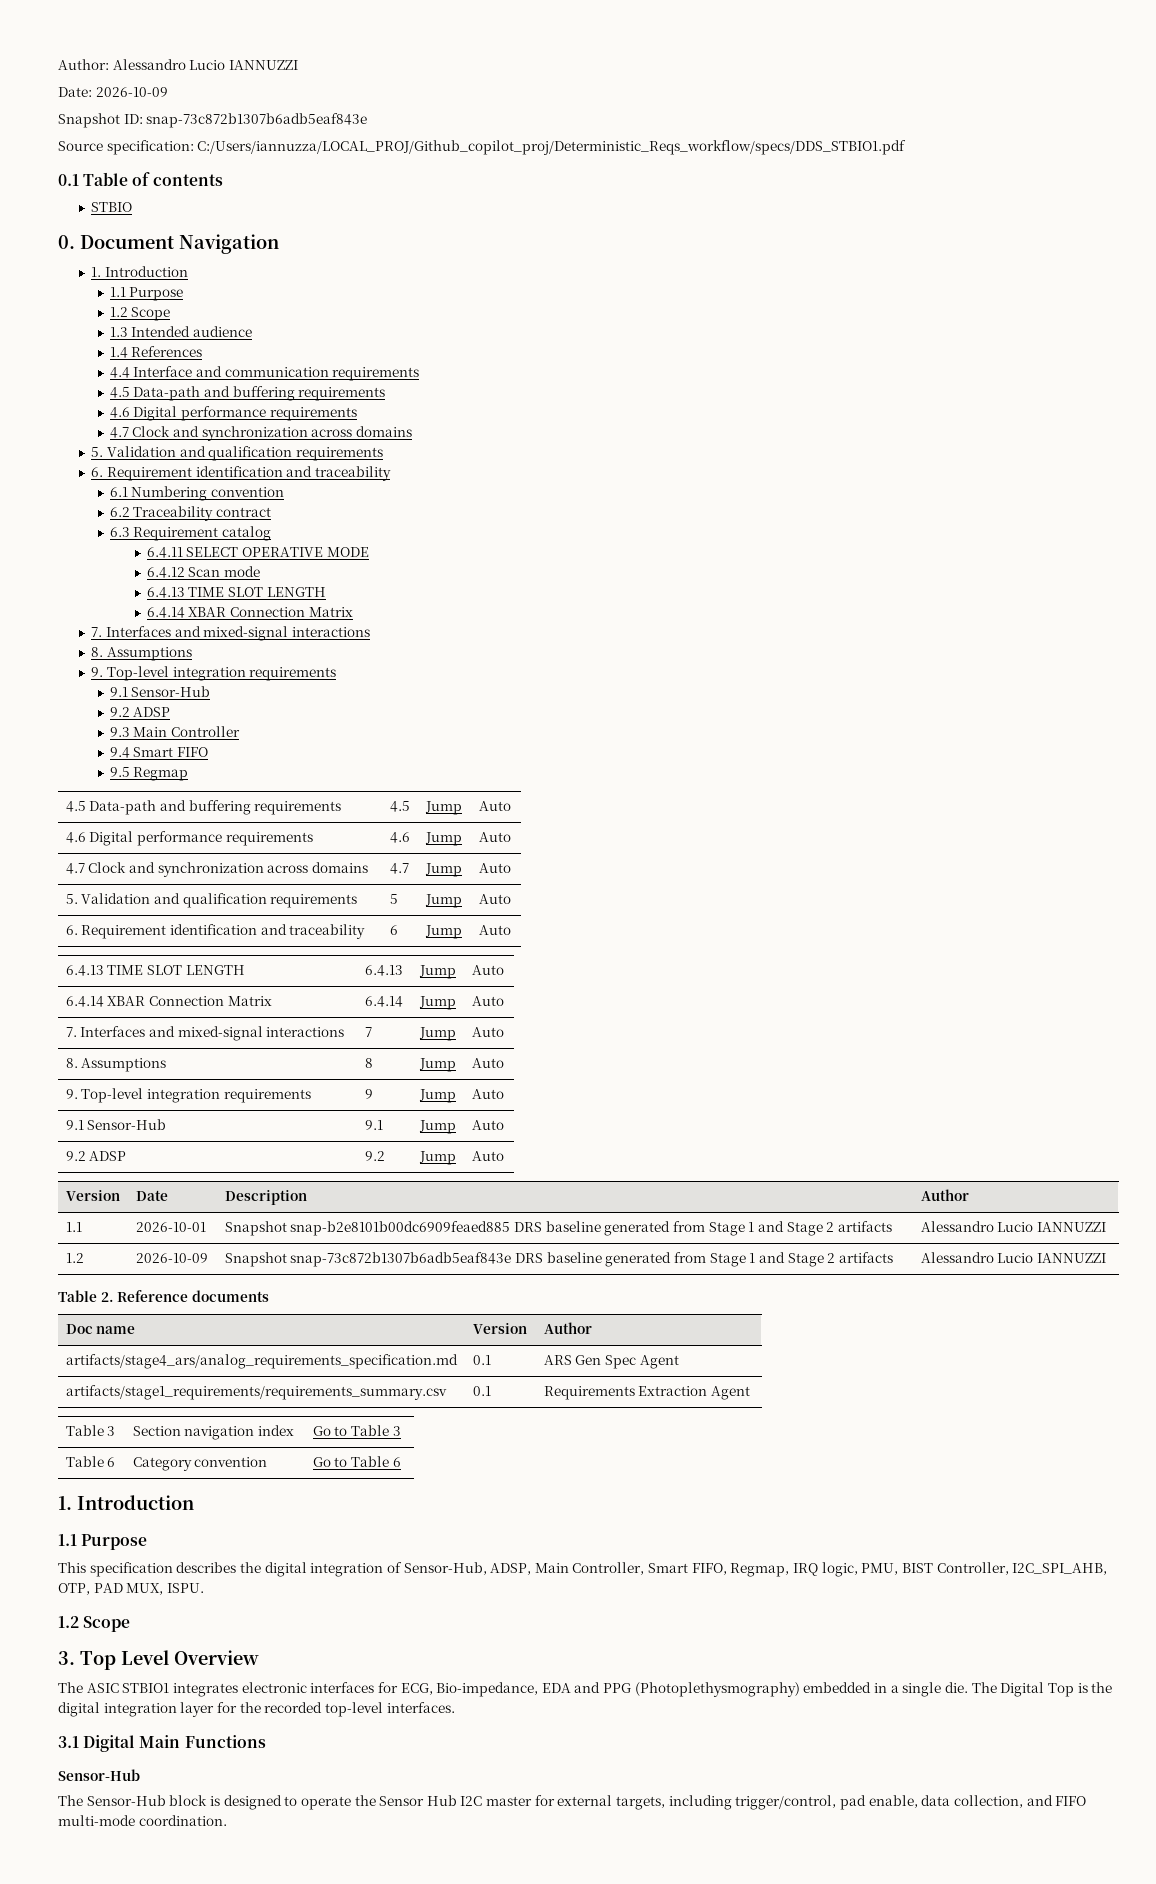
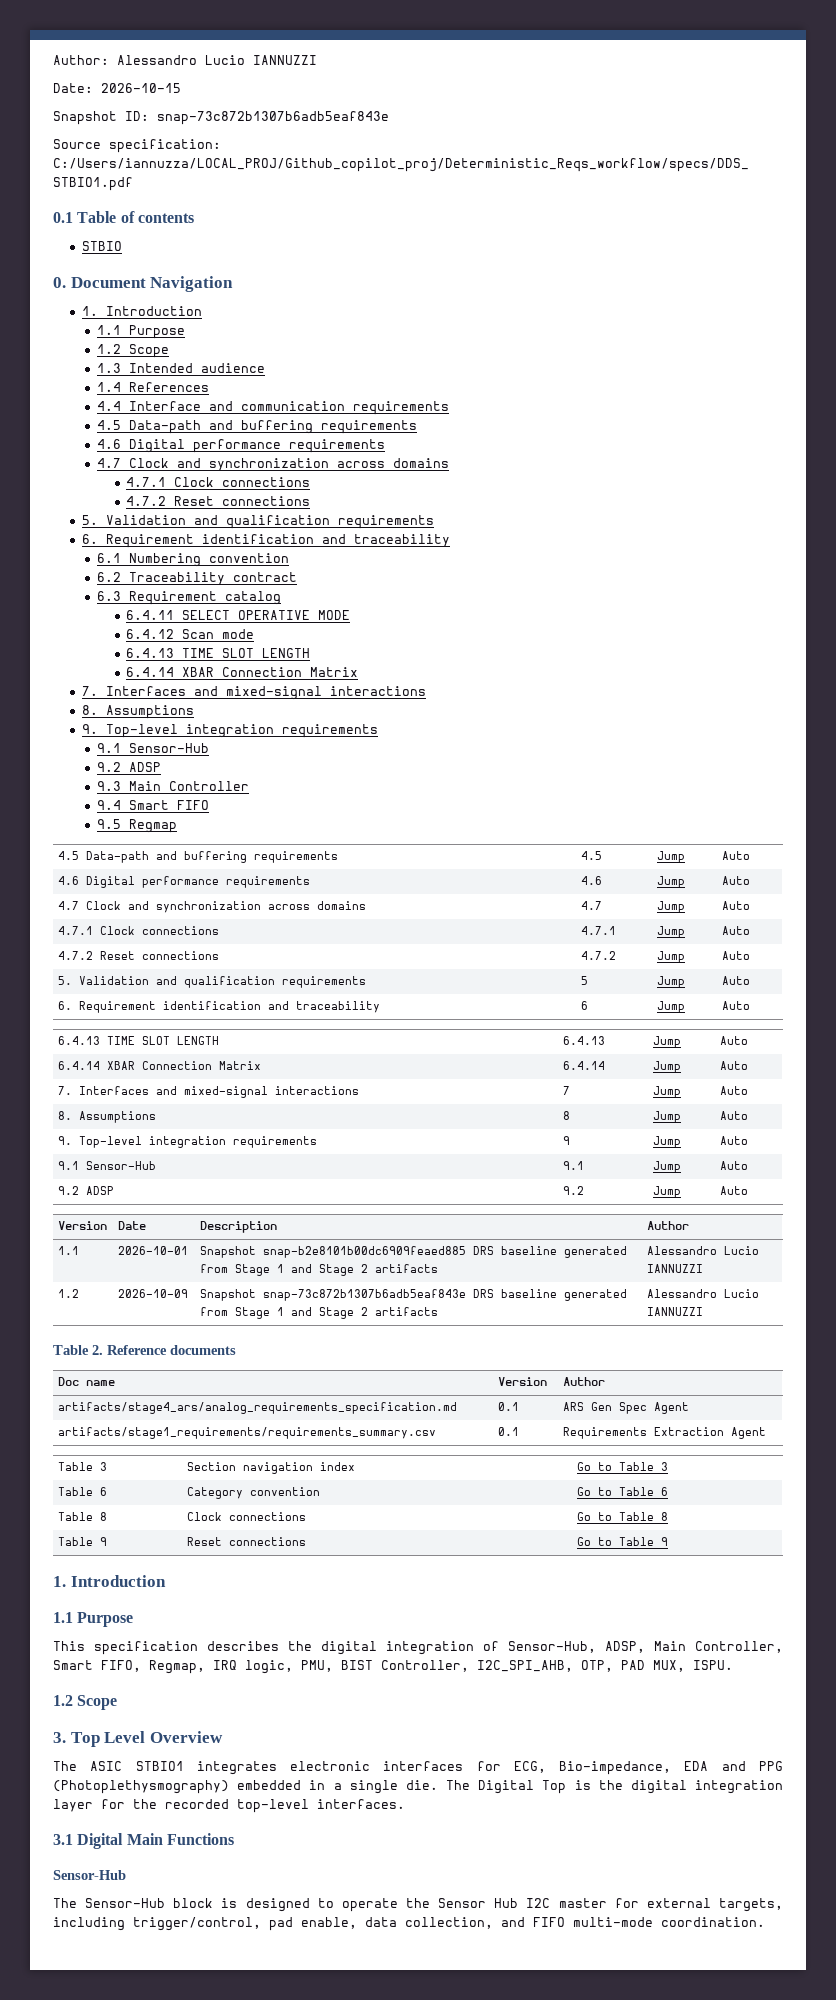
[95,87,168,97] 2026-10-09 -> [101,83,181,93] 2026-10-15
(413, 431) none -> [126,477,311,487] [126,496,311,506] // 4.7.1 Clock connections // 4.7.2 Reset connections
(511, 868) none -> [58,926,220,935] [581,926,617,935] [657,926,686,938] [722,926,751,935] [58,951,220,960] [581,951,617,960] [657,951,686,963] [722,951,751,960] // 4.7.1 Clock connections | 4.7.1 | Jump | Auto // 4.7.2 Reset connections | 4.7.2 | Jump | Auto
(401, 1462) none -> [58,1512,108,1521] [187,1512,307,1521] [577,1512,669,1521] [58,1537,108,1546] [187,1537,307,1546] [577,1537,669,1546] // Table 8 | Clock connections | Go to Table 8 // Table 9 | Reset connections | Go to Table 9

